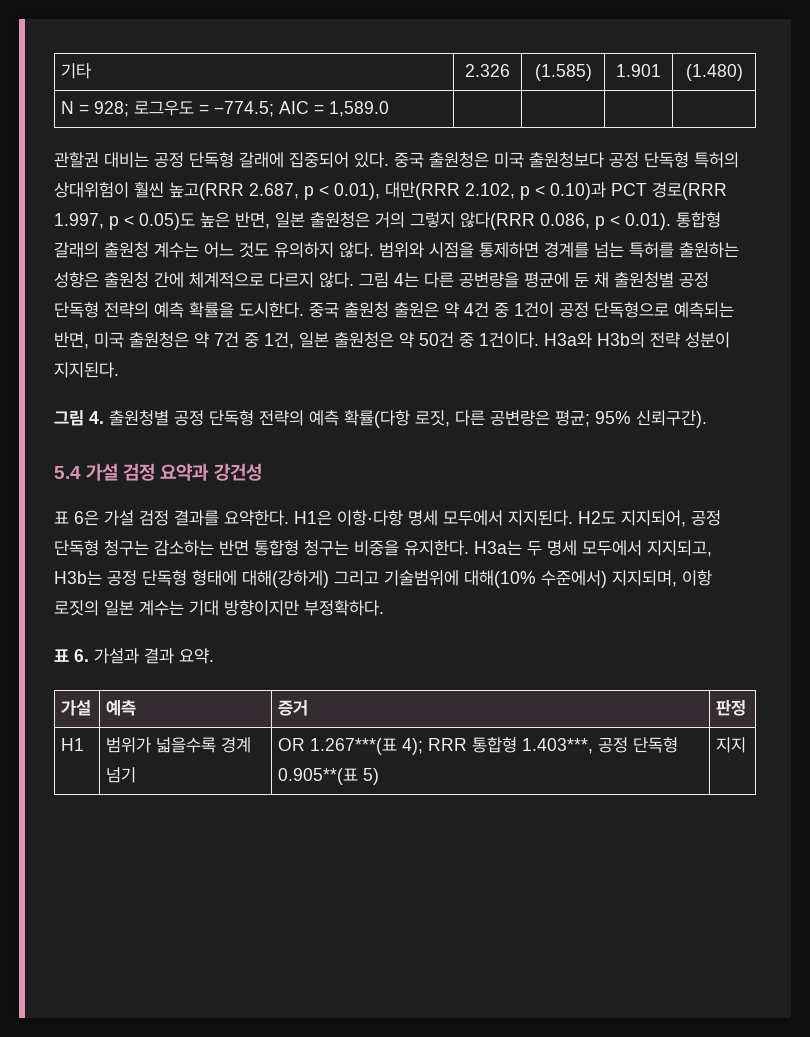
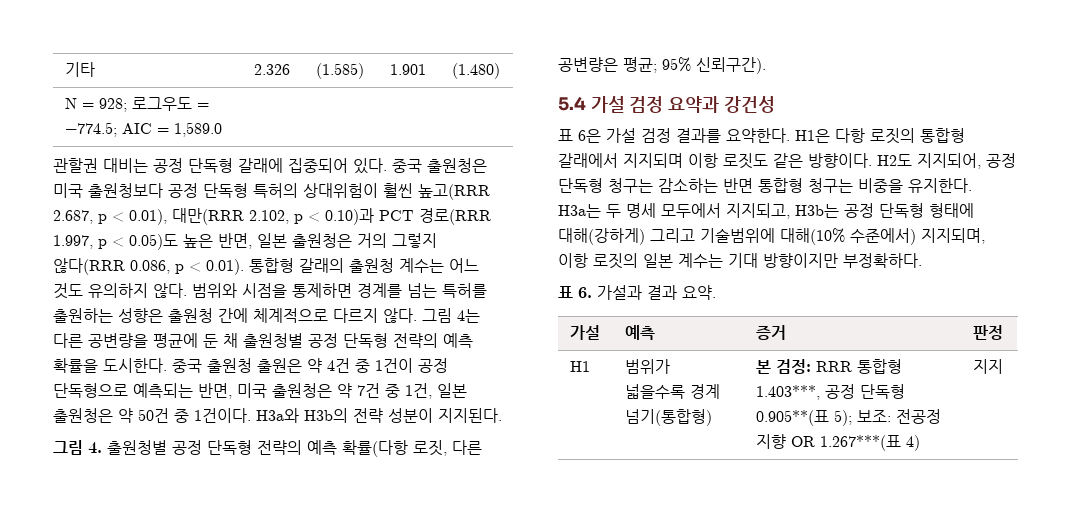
[337,510,573,526] 이항·다항 명세 모두에서 지지된다. -> [835,128,965,144] [558,153,872,169] 다항 로짓의 통합형 갈래에서 지지되며 이항 로짓도 같은 방향이다.
[106,767,137,783] [278,738,424,755] 넘기 | OR 1.267***(표 4); -> [625,409,713,426] [756,359,812,374] 넘기(통합형) | 본 검정:
[363,768,380,785] 5) -> [834,409,942,426] [756,434,921,451] 5); 보조: 전공정 지향 OR 1.267***(표 4)

